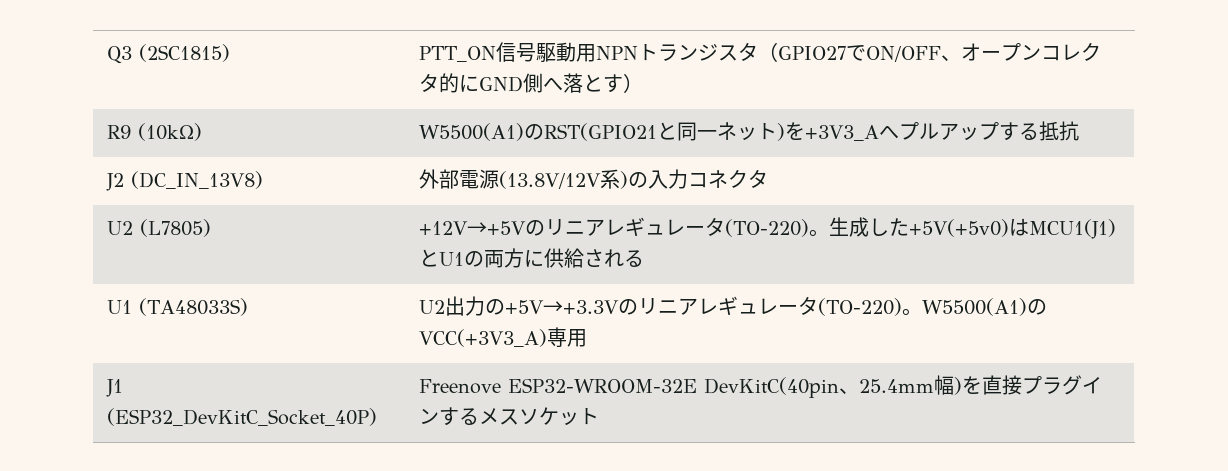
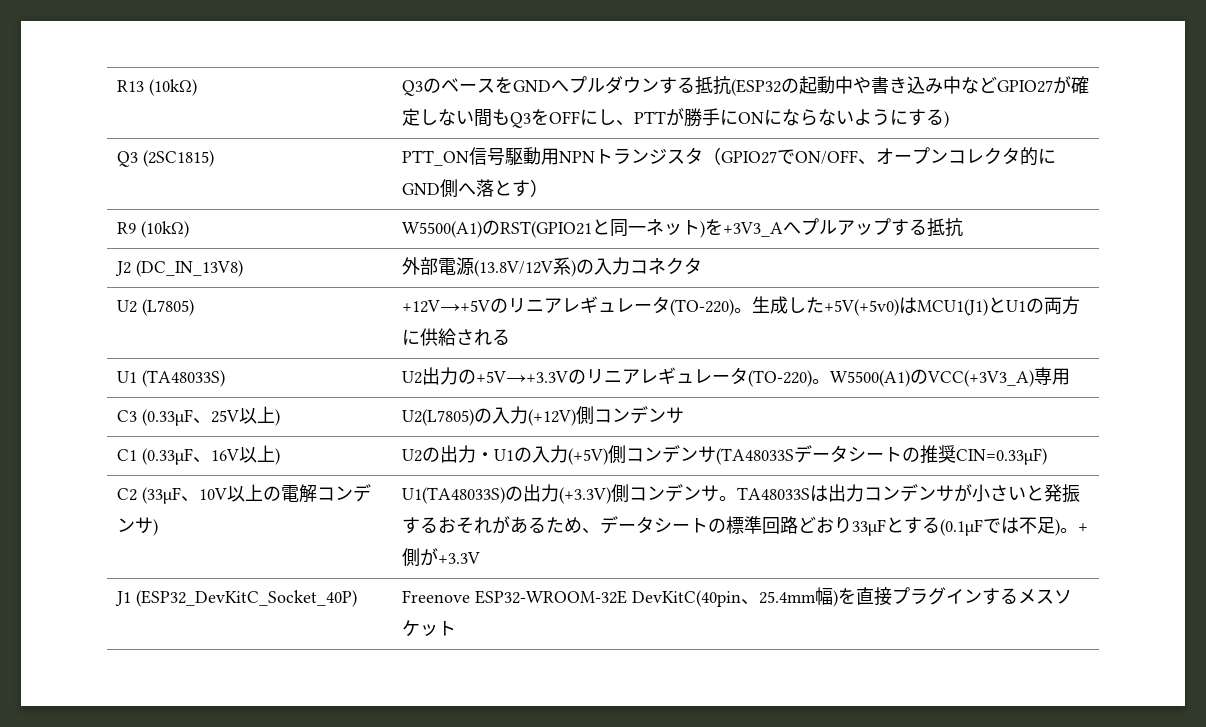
(107, 55) none -> [116,79,197,96] [401,76,1089,96] [401,108,949,128] R13 (10kΩ) | Q3のベースをGNDへプルダウンする抵抗(ESP32の起動中や書き込み中などGPIO27が確定しない間もQ3をOFFにし、PTTが勝手にONにならないようにする) //
(588, 338) none -> [116,406,280,426] [401,406,684,426] [116,445,280,465] [401,445,1047,465] [116,484,371,504] [116,517,158,536] [401,484,1080,504] [401,516,1088,536] [401,548,480,566] // C3 (0.33µF、25V以上) | U2(L7805)の入力(+12V)側コンデンサ // C1 (0.33µF、16V以上) | U2の出力・U1の入力(+5V)側コンデンサ(TA48033Sデータシートの推奨CIN=0.33µF) // C2 (33µF、10V以上の電解コンデンサ) | U1(TA48033S)の出力(+3.3V)側コンデンサ。TA48033Sは出力コンデンサが小さいと発振するおそれがあるため、データシートの標準回路どおり33µFとする(0.1µFでは不足)。+側が+3.3V

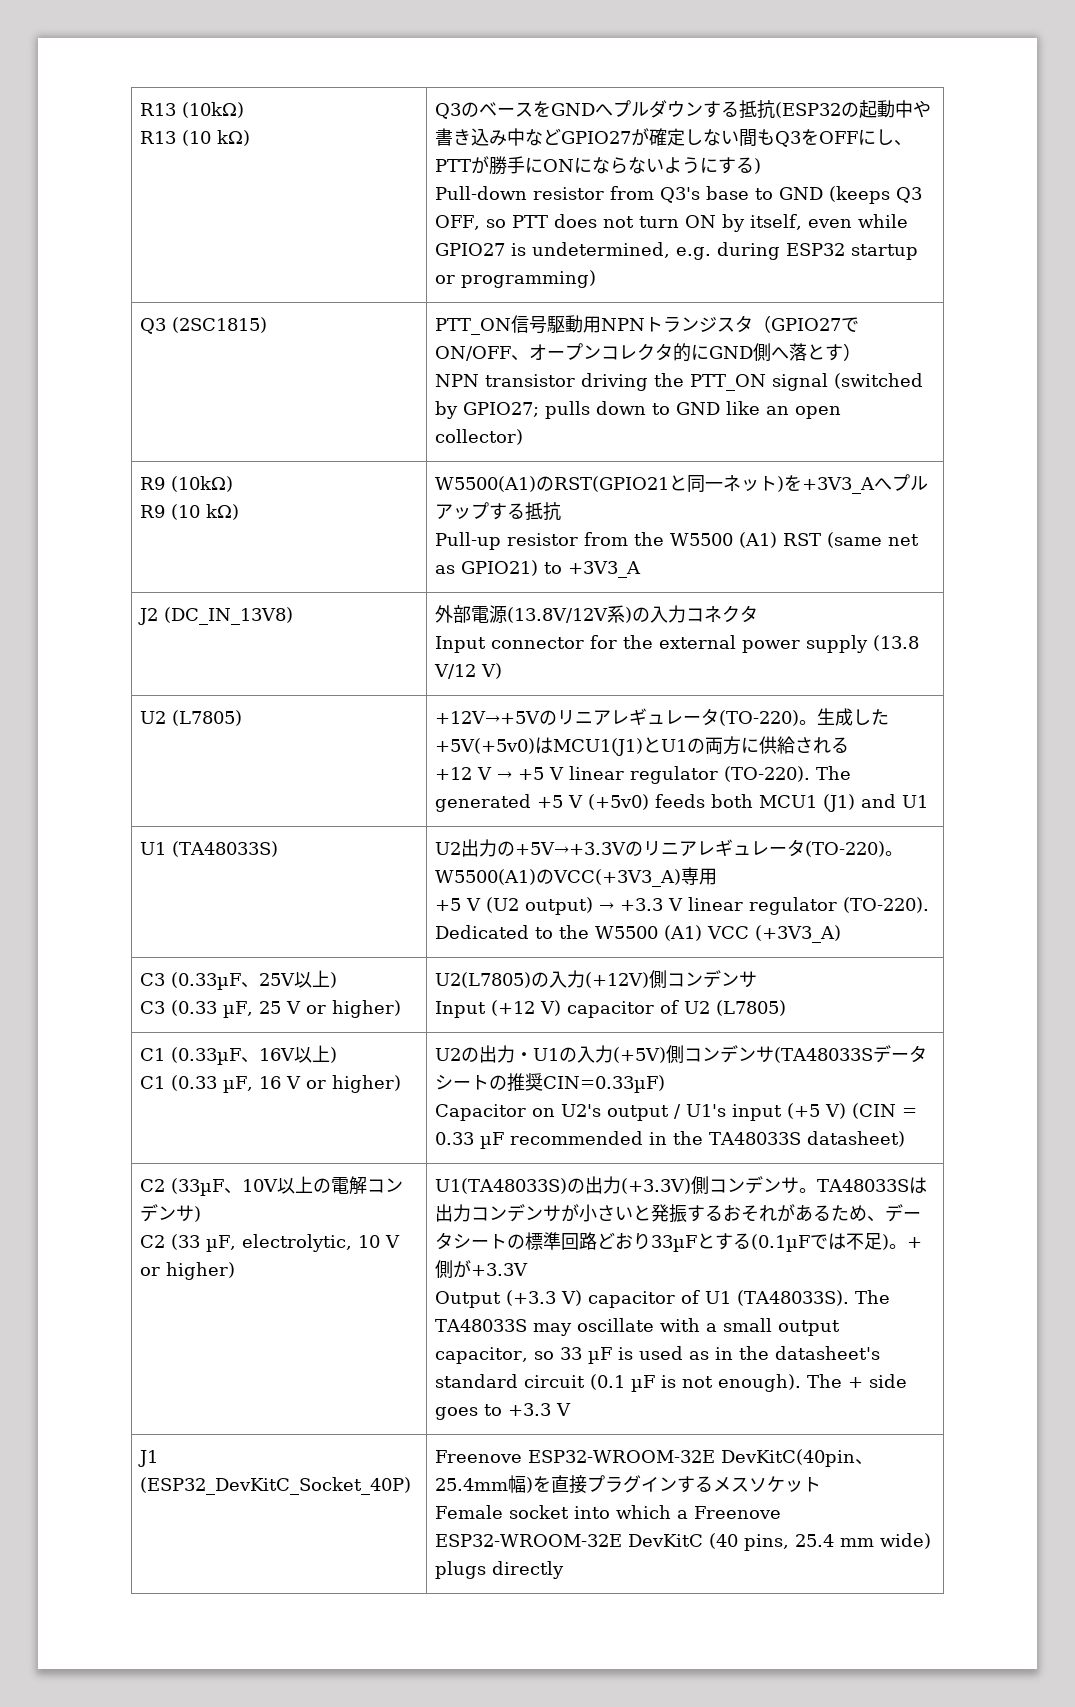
(197, 87) none -> [140,130,251,146] // R13 (10 kΩ)
(949, 119) none -> [435,186,923,204] [435,214,909,232] [435,242,919,260] [435,270,597,288] // Pull-down resistor from Q3's base to GND (keeps Q3 OFF, so PTT does not turn ON by itself, even while GPIO27 is undetermined, e.g. during ESP32 startup or programming)
(548, 188) none -> [435,373,924,391] [435,401,842,419] [435,429,524,445] // NPN transistor driving the PTT_ON signal (switched by GPIO27; pulls down to GND like an open collector)
(189, 229) none -> [140,504,240,520] // R9 (10 kΩ)
(963, 227) none -> [435,532,920,550] [435,560,642,578] // Pull-up resistor from the W5500 (A1) RST (same net as GPIO21) to +3V3_A
(702, 266) none -> [435,635,920,653] [434,663,503,679] // Input connector for the external power supply (13.8 V/12 V)
(510, 337) none -> [435,766,852,784] [435,794,929,812] // +12 V → +5 V linear regulator (TO-220). The generated +5 V (+5v0) feeds both MCU1 (J1) and U1
(1070, 376) none -> [435,897,930,915] [435,925,842,943] // +5 V (U2 output) → +3.3 V linear regulator (TO-220). Dedicated to the W5500 (A1) VCC (+3V3_A)
(280, 417) none -> [140,1000,402,1018] // C3 (0.33 µF, 25 V or higher)
(684, 415) none -> [435,1000,787,1018] // Input (+12 V) capacitor of U2 (L7805)
(280, 456) none -> [140,1075,402,1093] // C1 (0.33 µF, 16 V or higher)
(1047, 456) none -> [435,1103,918,1121] [435,1131,906,1149] // Capacitor on U2's output / U1's input (+5 V) (CIN = 0.33 µF recommended in the TA48033S datasheet)
(158, 527) none -> [140,1234,401,1252] [140,1262,236,1280] // C2 (33 µF, electrolytic, 10 V or higher)
(480, 558) none -> [435,1290,891,1308] [435,1318,841,1336] [435,1346,881,1364] [435,1374,908,1392] [435,1403,572,1420] // Output (+3.3 V) capacitor of U1 (TA48033S). The TA48033S may oscillate with a small output capacitor, so 33 µF is used as in the datasheet's standard circuit (0.1 µF is not enough). The + side goes to +3.3 V
(456, 628) none -> [435,1505,782,1519] [435,1533,932,1551] [435,1561,565,1579] // Female socket into which a Freenove ESP32-WROOM-32E DevKitC (40 pins, 25.4 mm wide) plugs directly

